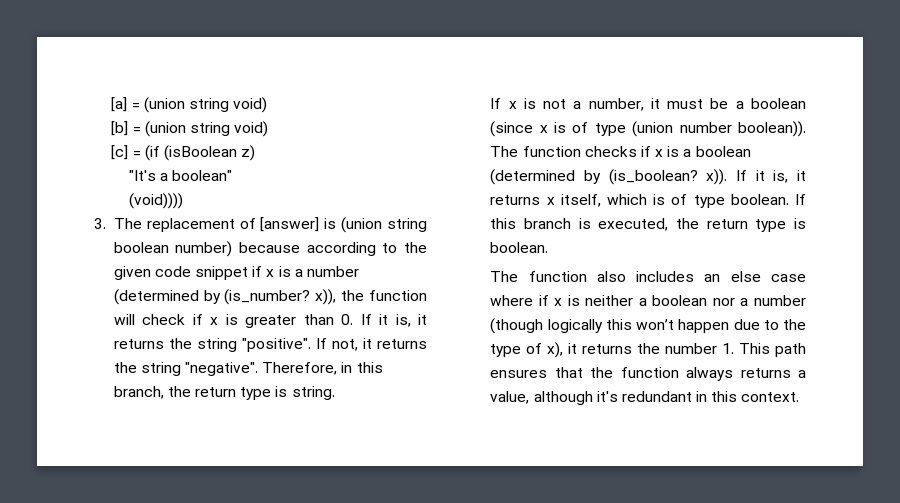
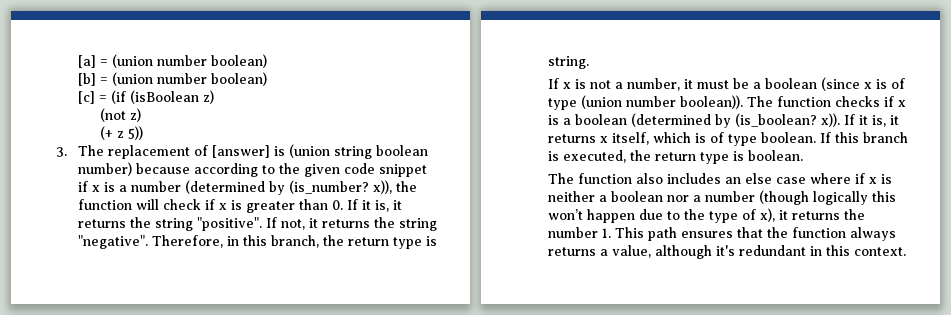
[188,97,268,113] string void) -> [157,54,268,68] number boolean)
[189,121,269,137] string void) -> [157,72,268,86] number boolean)
[128,170,233,181] [128,193,183,209] "It's a boolean" // (void)))) -> [100,108,142,122] [100,126,144,140] (not z) // (+ z 5))

